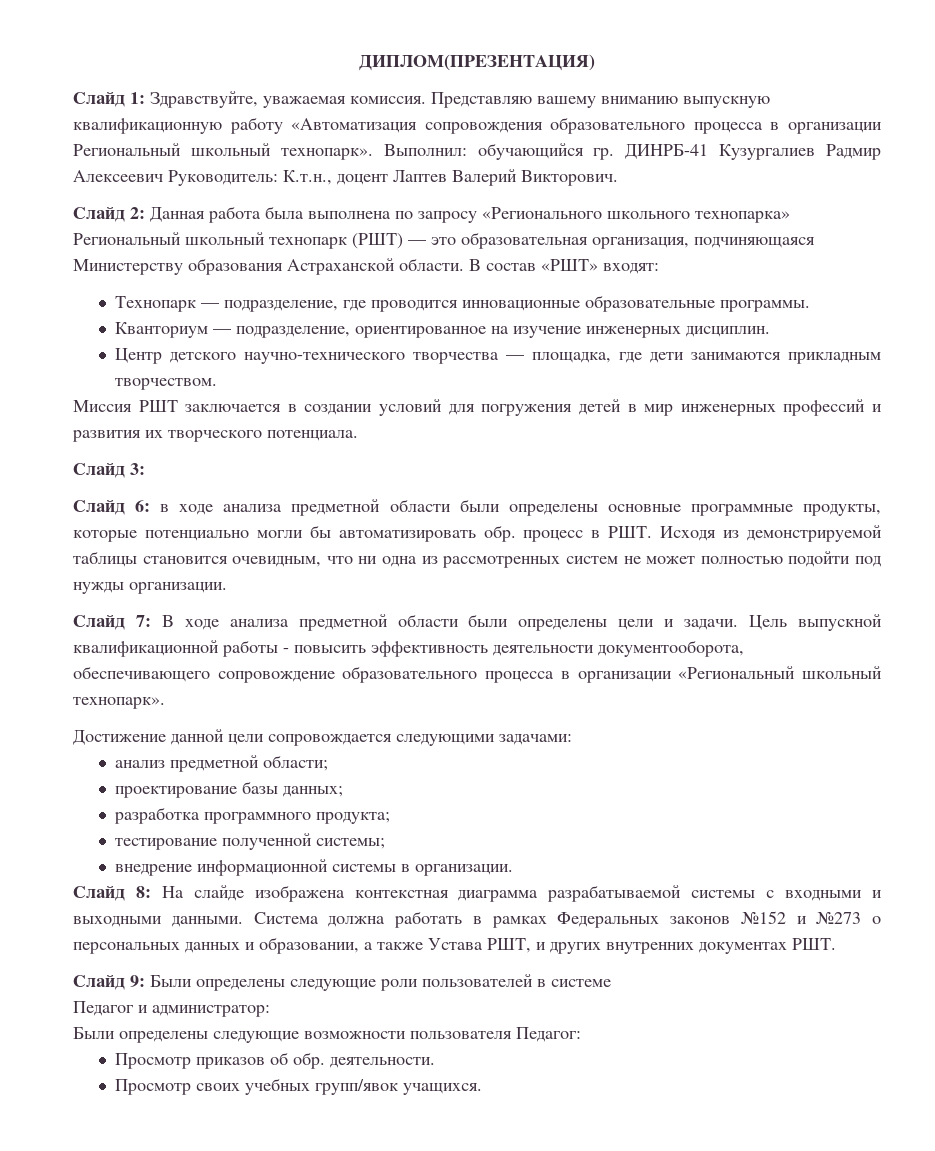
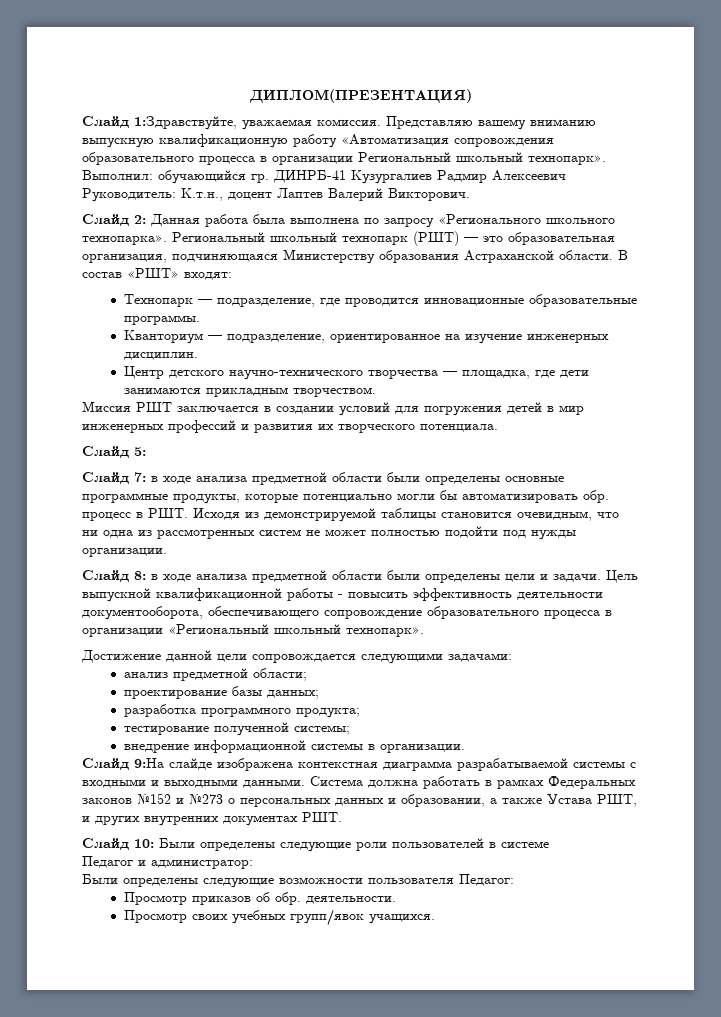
[130,91,258,108] 1: Здравствуйте, -> [134,116,237,130] 1:Здравствуйте,
[695,211,790,223] технопарка» -> [82,235,167,245] технопарка».
[130,463,145,475] [73,500,151,515] 3: // Слайд 6: -> [134,447,146,456] [82,472,146,484] 5: // Слайд 7:
[135,615,174,627] 7: В -> [134,571,158,580] 8: в
[135,886,184,898] 8: На -> [134,758,164,768] 9:На
[130,975,145,987] 9: -> [134,839,154,848] 10:

